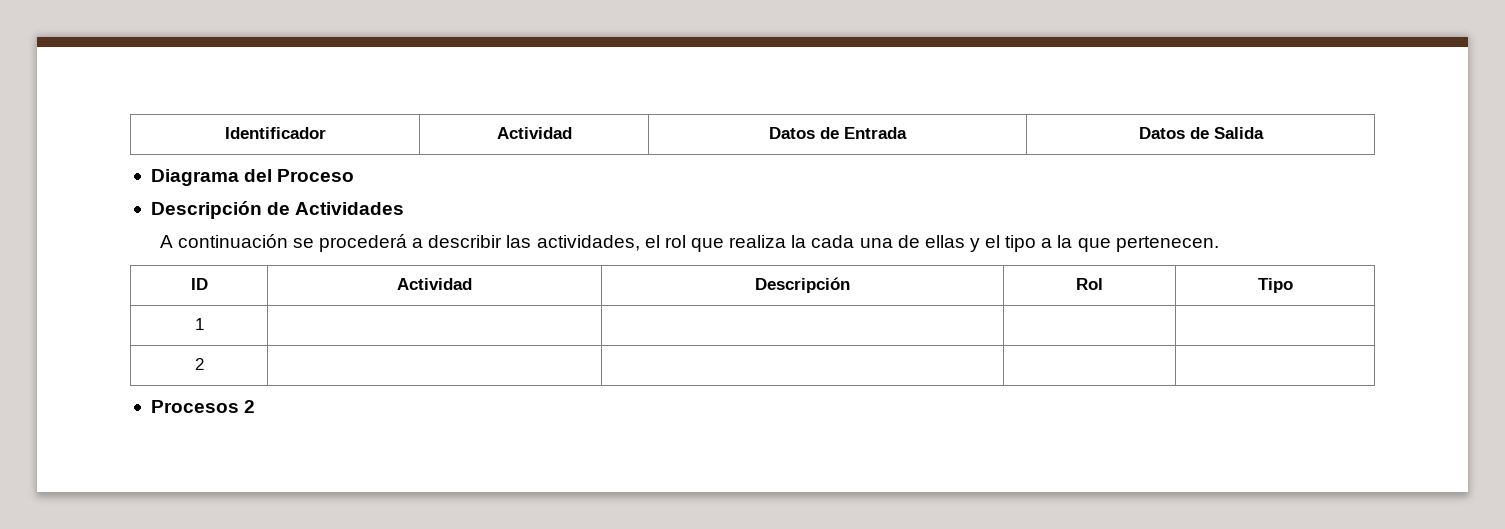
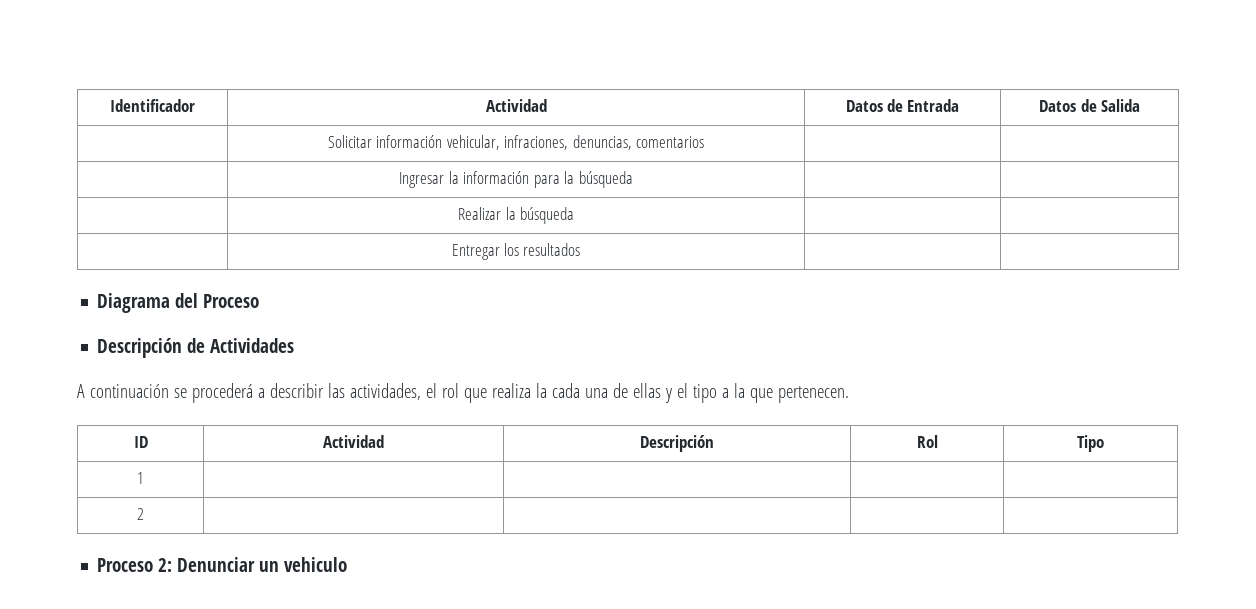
(1264, 133) none -> [327,135,705,150] [399,171,633,188] [458,207,574,224] [451,243,581,260] // | Solicitar información vehicular, infraciones, denuncias, comentarios | | // | Ingresar la información para la búsqueda | | // | Realizar la búsqueda | | // | Entregar los resultados | |
[150,400,256,413] Procesos 2 -> [97,557,348,572] Proceso 2: Denunciar un vehiculo

